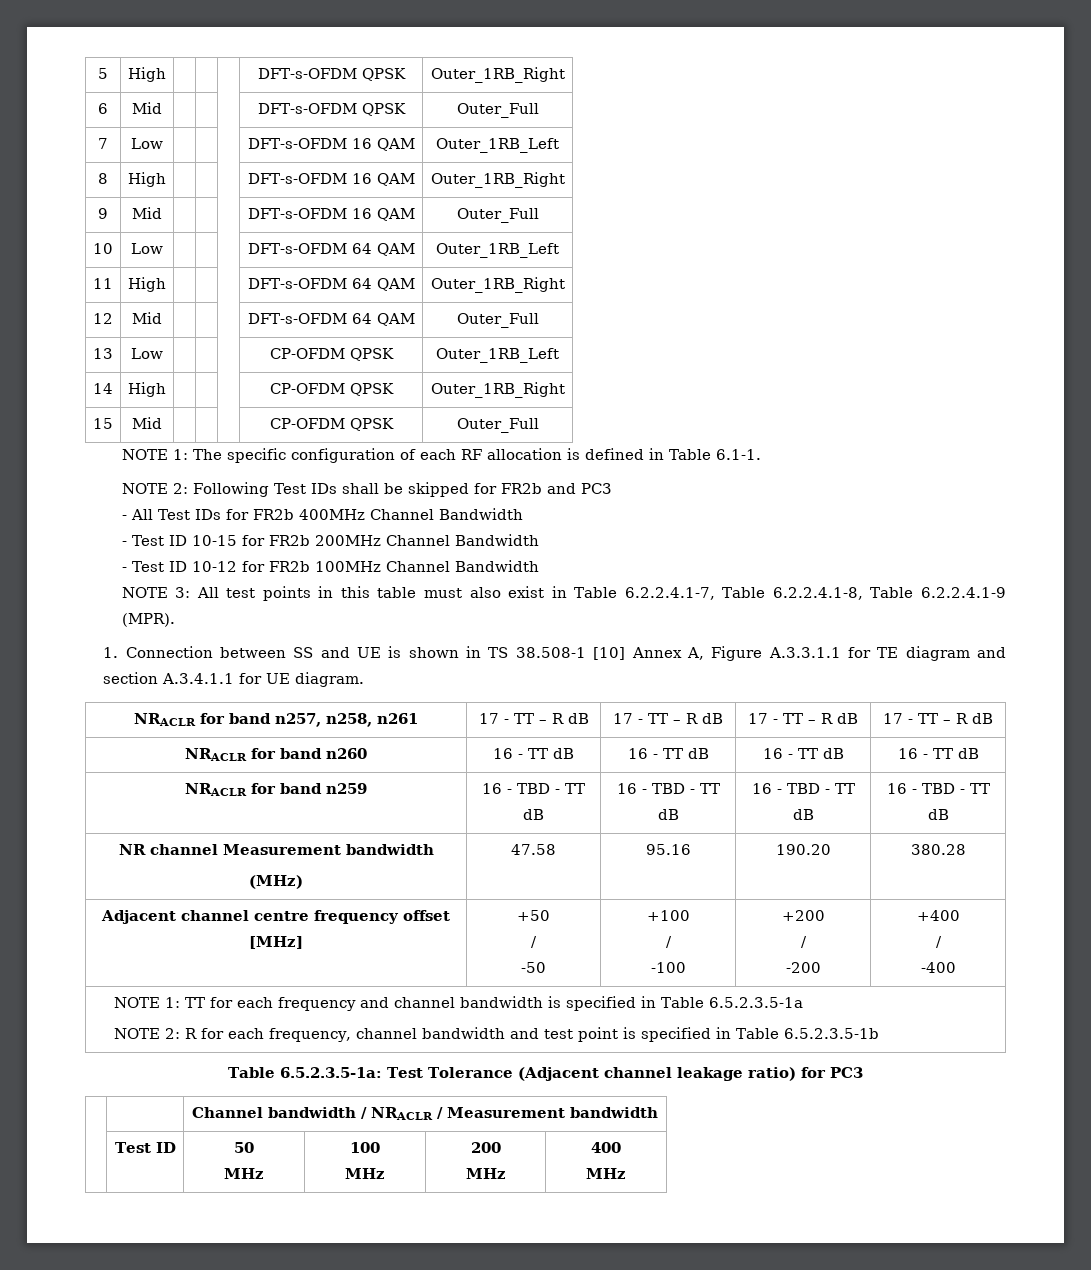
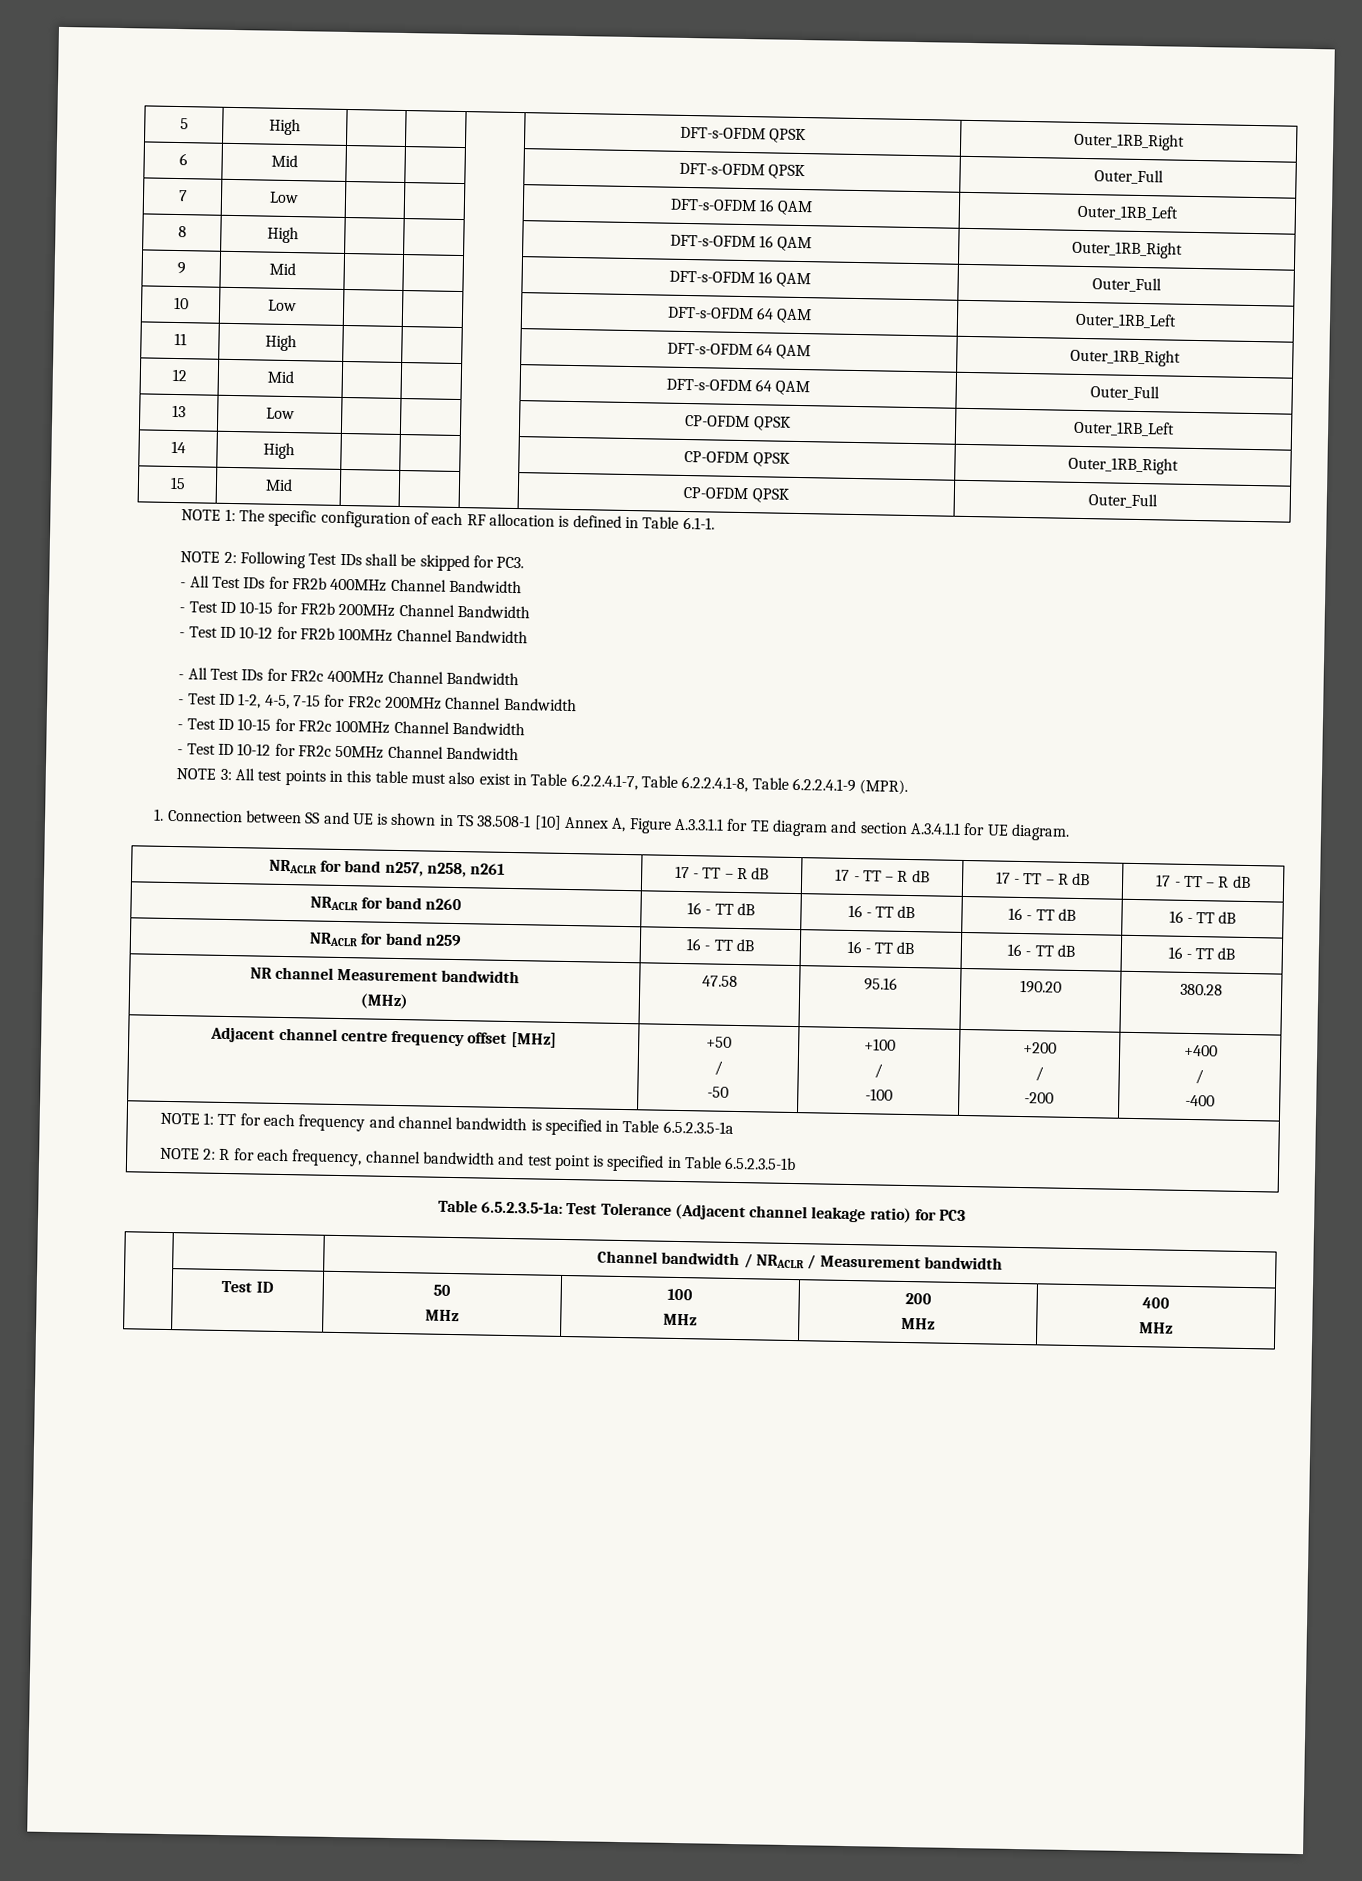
[501,483,613,494] FR2b and PC3 -> [496,556,525,569] PC3.
(540, 566) none -> [178,667,520,686] [178,693,577,712] [177,718,526,736] [177,743,520,761] // - All Test IDs for FR2c 400MHz Channel Bandwidth // - Test ID 1-2, 4-5, 7-15 for FR2c 200MHz Channel Bandwidth // - Test ID 10-15 for FR2c 100MHz Channel Bandwidth // - Test ID 10-12 for FR2c 50MHz Channel Bandwidth
[517,783,585,794] [523,809,544,820] [616,783,720,794] [657,809,679,820] [751,783,855,794] [792,809,814,820] [886,783,965,794] TBD - TT dB | 16 - TBD - TT dB | 16 - TBD - TT dB | 16 - TBD - -> [713,938,755,952] [846,940,916,955] [1007,943,1075,957] [1167,946,1192,960] TT dB | 16 - TT dB | 16 - TT dB | 16 -

